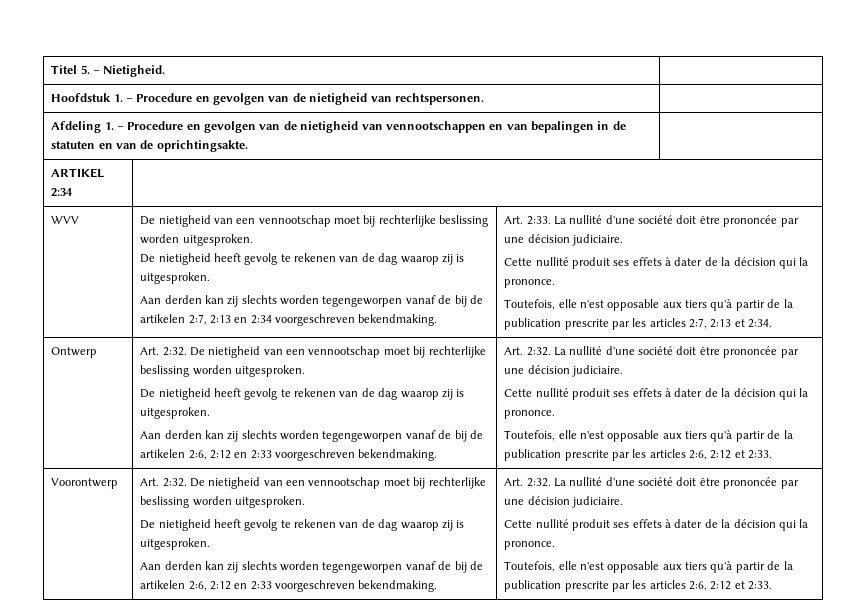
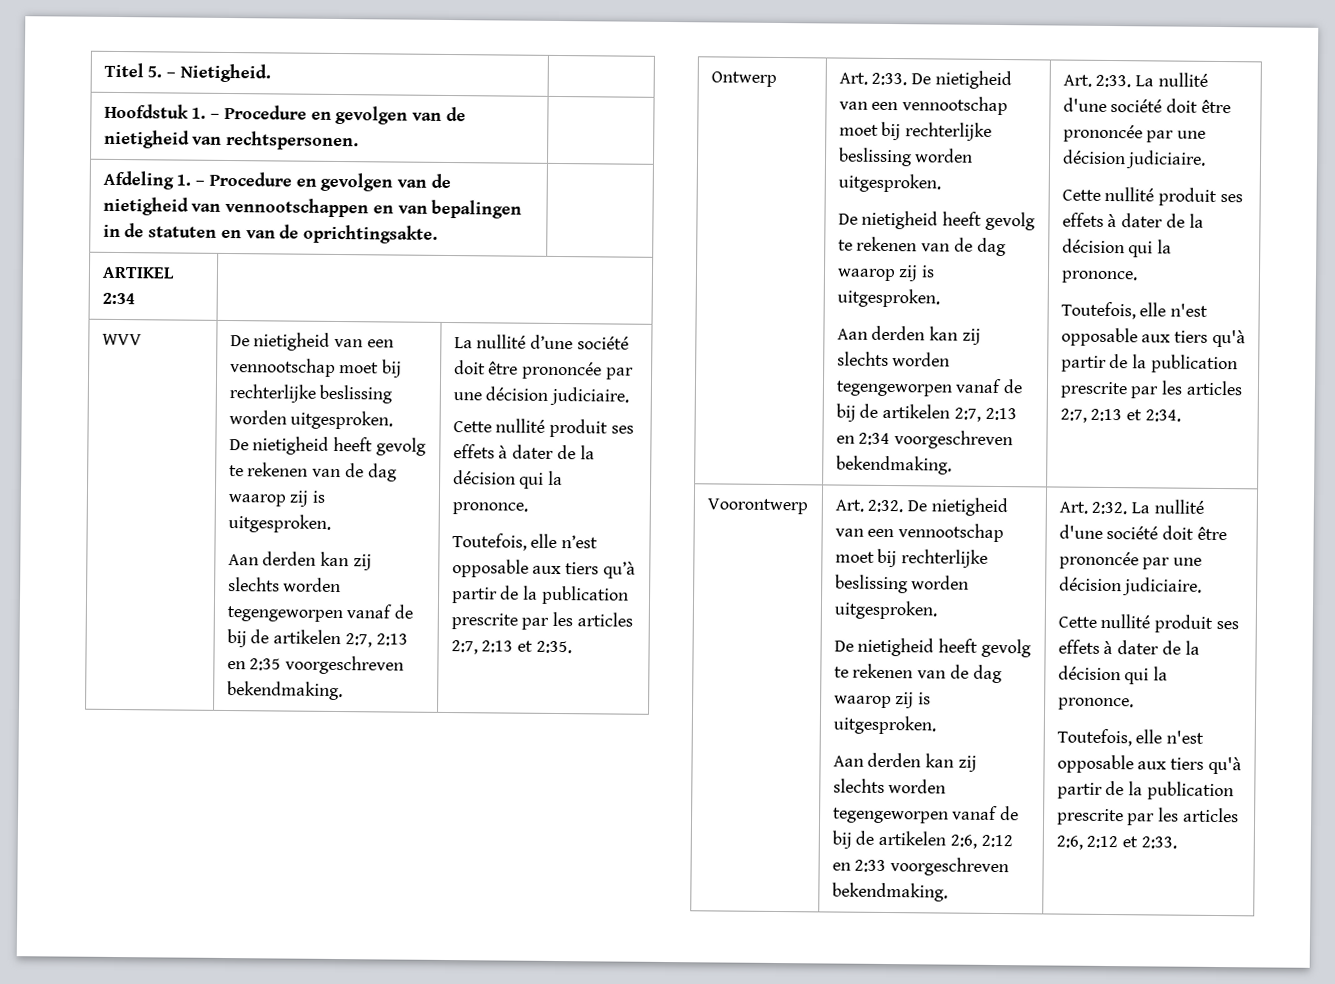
(211, 278) none -> [227,551,372,571] [227,577,342,593] [226,604,414,623] [226,629,408,648] [226,655,405,675] [226,681,343,701] [453,334,629,350] [453,360,634,380] [452,386,630,406] [452,418,634,438] [452,444,595,460] [452,470,564,489] [451,502,528,515] [451,533,599,551] [451,559,636,579] [450,585,629,605] [450,611,633,630] [450,640,572,655] [710,71,777,87] [838,70,1012,90] [838,96,1009,116] [838,121,993,141] [837,147,974,167] [837,173,941,193] [837,210,1035,231] [837,236,1006,257] [836,265,936,282] [836,288,940,308] // Aan derden kan zij slechts worden tegengeworpen vanaf de bij de artikelen 2:7, 2:13 en 2:35 voorgeschreven bekendmaking. | La nullité d’une société doit être prononcée par une décision judiciaire. // Cette nullité produit ses effets à dater de la décision qui la prononce. // Toutefois, elle n’est opposable aux tiers qu’à partir de la publication prescrite par les articles 2:7, 2:13 et 2:35. // Ontwerp | Art. 2:33. De nietigheid van een vennootschap moet bij rechterlijke beslissing worden uitgesproken. // De nietigheid heeft gevolg te rekenen van de dag waarop zij is uitgesproken.
[51,347,98,358] [140,346,486,358] [140,365,305,377] [140,388,465,400] [140,407,211,419] [140,430,483,442] [140,449,438,461] [504,346,799,358] [504,365,623,377] [504,388,809,400] [504,410,556,419] [504,430,793,442] [504,449,773,461] // Ontwerp | Art. 2:32. De nietigheid van een vennootschap moet bij rechterlijke beslissing worden uitgesproken. // De nietigheid heeft gevolg te rekenen van de dag waarop zij is uitgesproken. // Aan derden kan zij slechts worden tegengeworpen vanaf de bij de artikelen 2:6, 2:12 en 2:33 voorgeschreven bekendmaking. | Art. 2:32. La nullité d'une société doit être prononcée par une décision judiciaire. // Cette nullité produit ses effets à dater de la décision qui la prononce. // Toutefois, elle n'est opposable aux tiers qu'à partir de la publication prescrite par les articles 2:6, 2:12 et 2:33. -> (1181, 415) none

